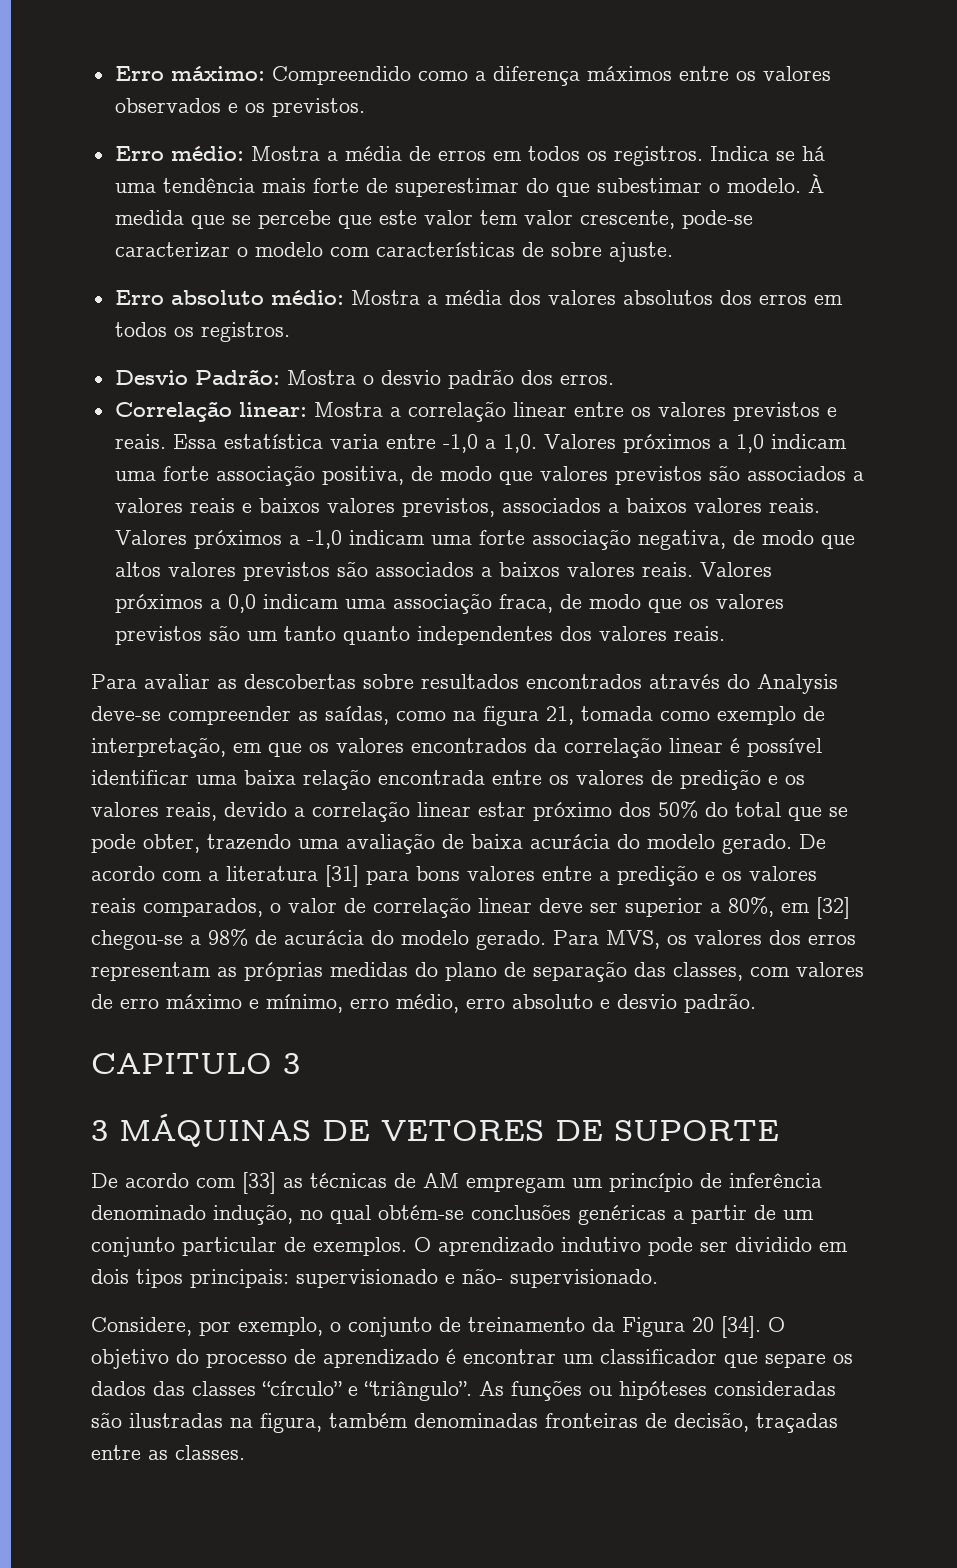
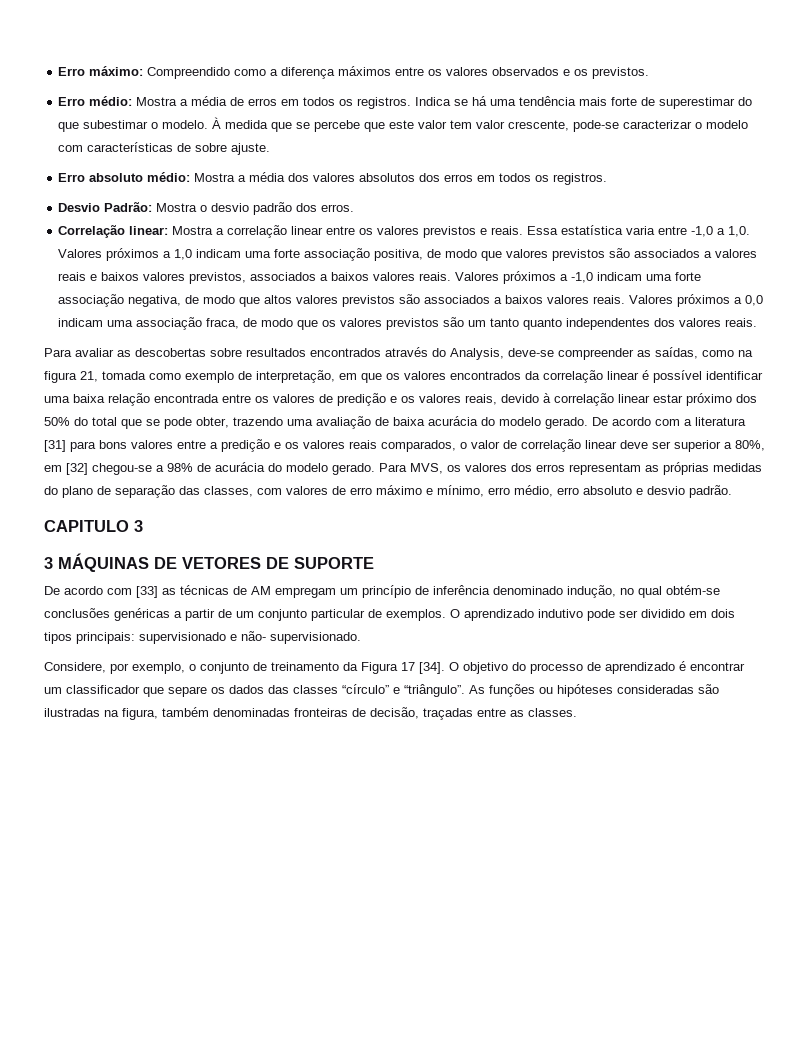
[757,674,838,694] Analysis -> [450,348,504,360] Analysis,
[294,807,305,817] a -> [543,393,551,403] à
[692,1317,714,1332] 20 -> [401,662,415,671] 17

